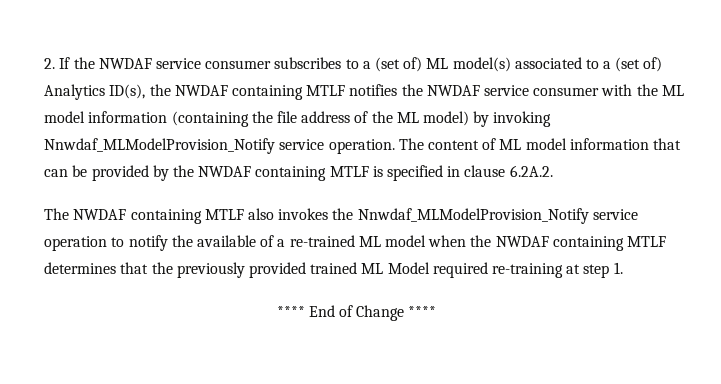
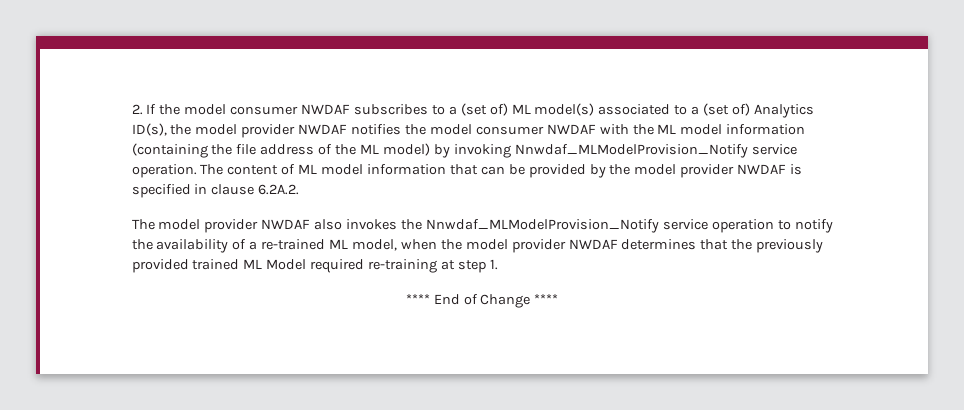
[98,58,272,69] NWDAF service consumer -> [184,104,351,115] model consumer NWDAF
[174,84,600,100] NWDAF containing MTLF notifies the NWDAF service consumer -> [195,124,596,138] model provider NWDAF notifies the model consumer NWDAF
[198,166,369,181] NWDAF containing MTLF -> [634,164,787,178] model provider NWDAF
[73,209,244,224] NWDAF containing MTLF -> [158,219,311,233] model provider NWDAF
[197,235,257,247] available -> [156,239,229,253] availability
[384,235,426,247] model -> [351,239,397,251] model,
[495,236,666,251] NWDAF containing MTLF -> [465,239,618,253] model provider NWDAF

